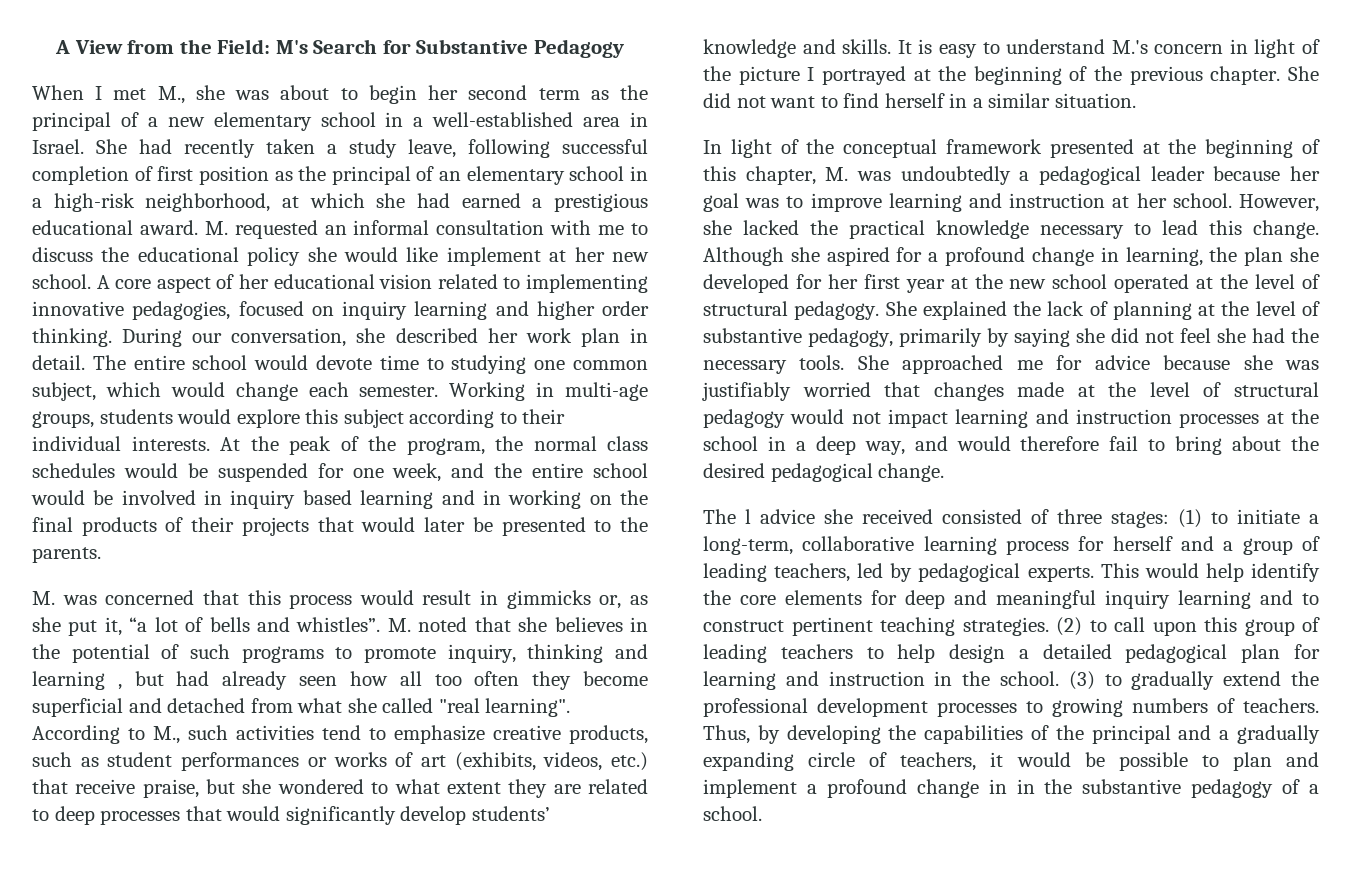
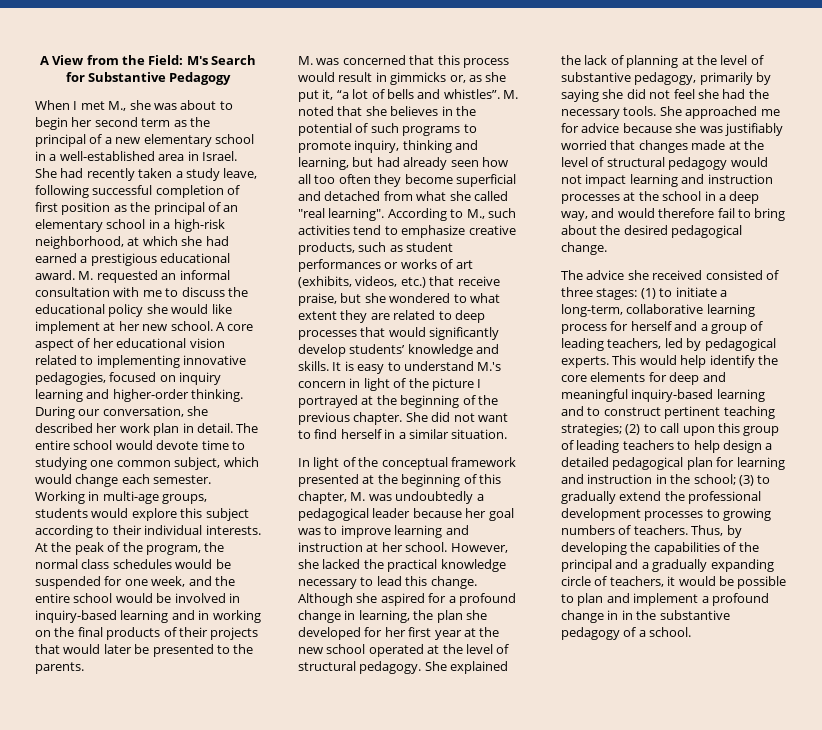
[536,301,649,320] higher order -> [112,389,189,402] higher-order
[230,490,352,509] inquiry based -> [35,610,117,623] inquiry-based
[32,671,122,690] learning , -> [298,157,349,170] learning,
[745,509,751,524] l -> (583, 275) none
[1105,590,1170,609] inquiry -> [631,389,714,402] inquiry-based
[962,617,1049,636] strategies. -> [561,423,622,436] strategies;
[1000,671,1059,686] school. -> [693,474,736,485] school;

